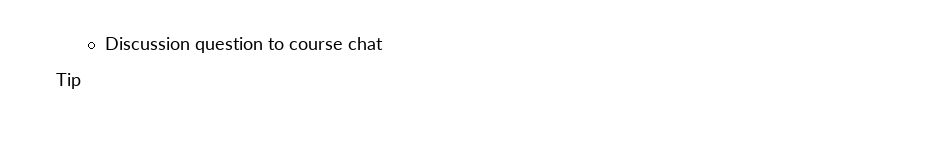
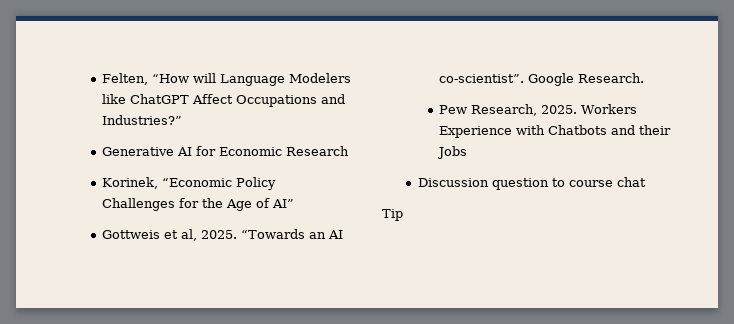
(104, 43) none -> [102,73,352,86] [102,94,346,107] [102,115,183,125] [102,146,350,156] [102,177,277,190] [102,198,295,211] [102,229,344,241] [439,73,645,86] [439,104,638,116] [439,125,672,138] [437,146,468,159] Felten, “How will Language Modelers like ChatGPT Affect Occupations and Industries?” // Generative AI for Economic Research // Korinek, “Economic Policy Challenges for the Age of AI” // Gottweis et al, 2025. “Towards an AI co-scientist”. Google Research. // Pew Research, 2025. Workers Experience with Chatbots and their Jobs //

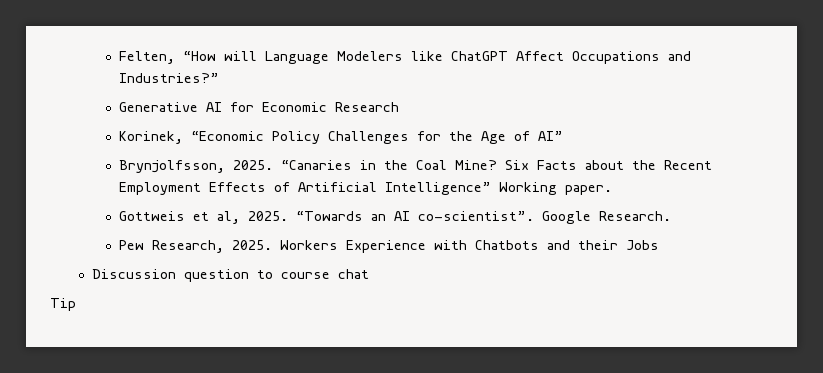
(295, 203) none -> [118,160,712,173] [118,182,612,195] // Brynjolfsson, 2025. “Canaries in the Coal Mine? Six Facts about the Recent Employment Effects of Artificial Intelligence” Working paper.

